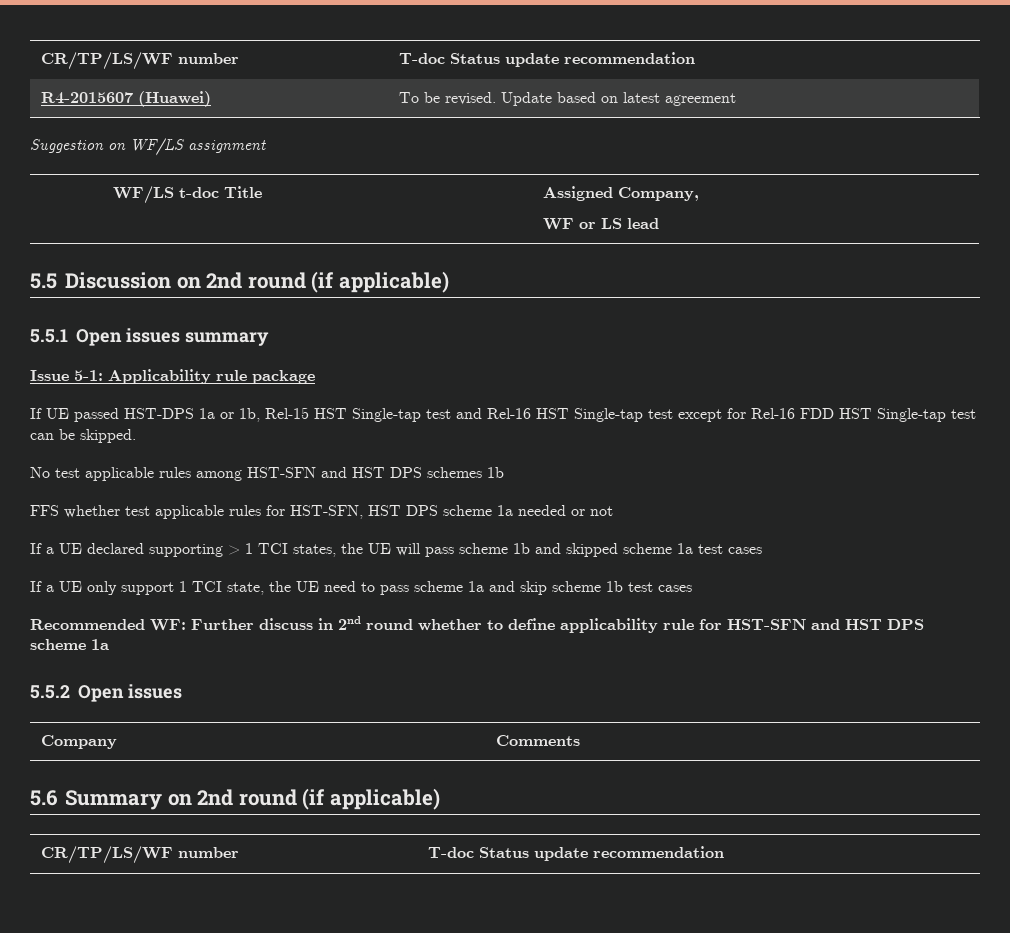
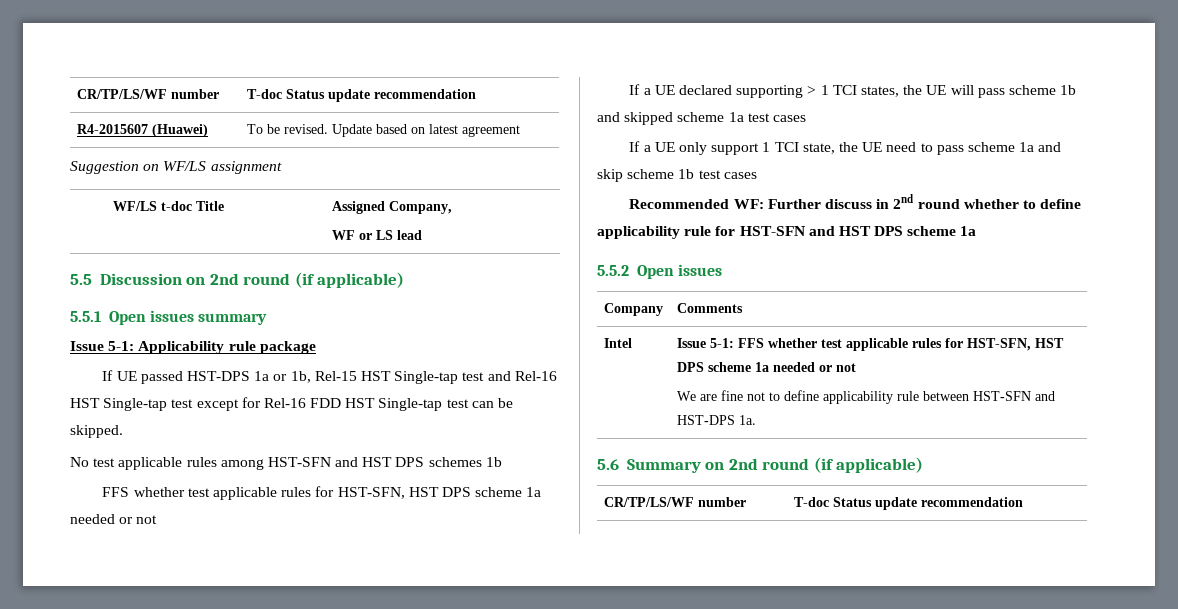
(580, 740) none -> [603,338,632,348] [676,338,1064,351] [676,362,856,372] [676,390,1055,404] [676,415,756,425] // Intel | Issue 5-1: FFS whether test applicable rules for HST-SFN, HST DPS scheme 1a needed or not // We are fine not to define applicability rule between HST-SFN and HST-DPS 1a.

